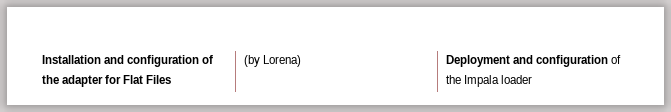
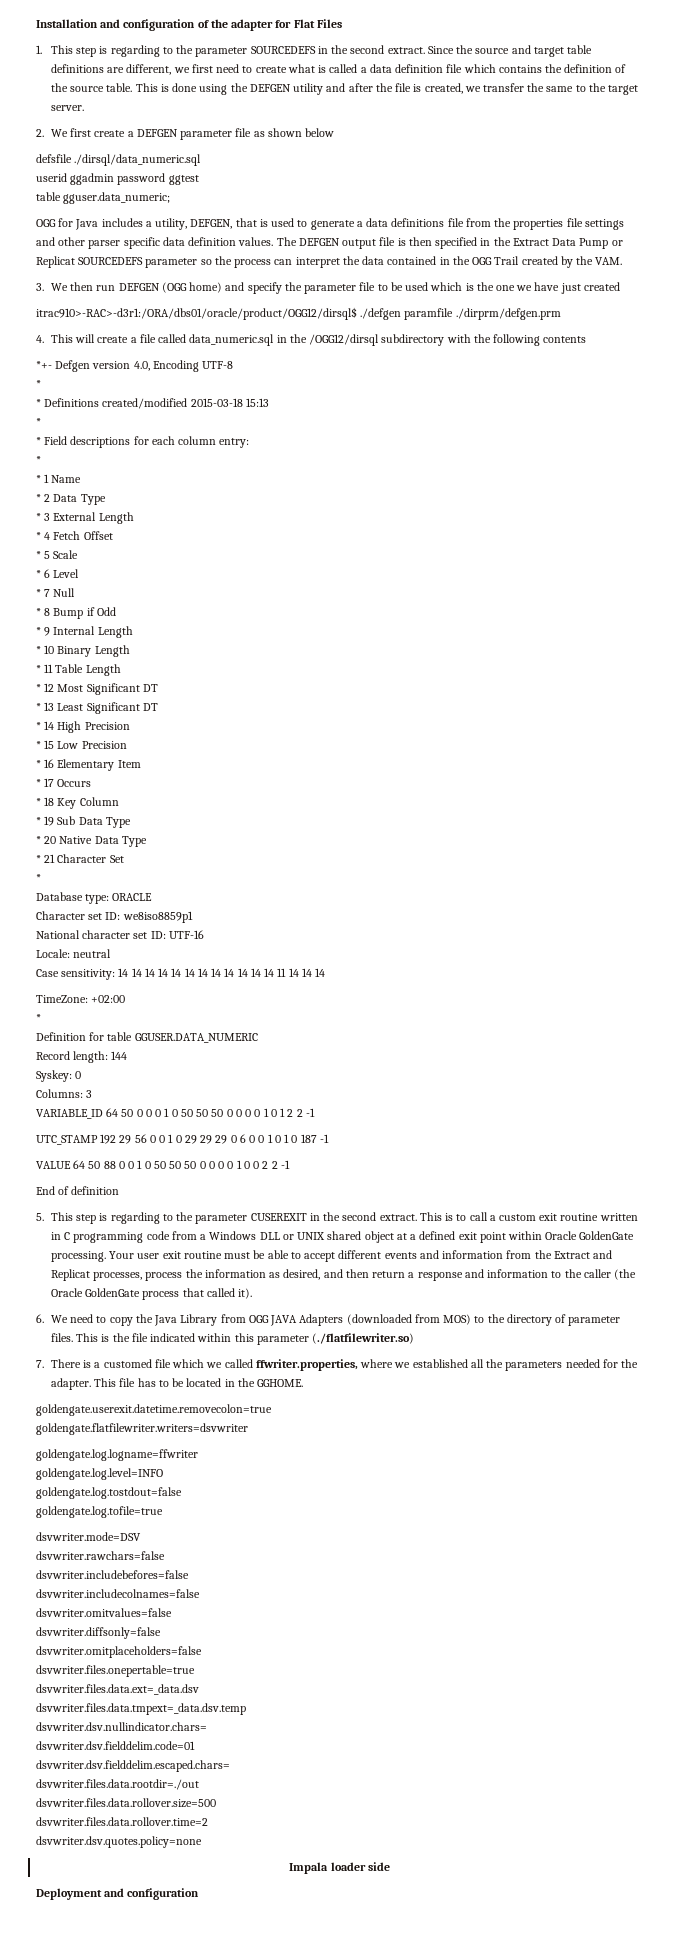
[244,55,302,67] (by Lorena) -> [36,45,592,57] [50,64,627,75] [50,83,639,95] [50,105,84,111] [36,128,335,140] [36,154,202,166] [36,173,199,185] [36,192,171,204] [36,218,624,230] [36,237,623,249] [36,256,623,268] [36,282,620,294] [36,307,561,320] [36,334,587,346] [36,360,234,372] [36,380,41,388] [36,398,269,409] [36,418,41,426] [36,436,250,448] [36,456,41,464] [36,474,82,483] [36,494,106,505] [36,512,134,524] [36,531,113,540] [36,550,79,559] [36,569,80,578] [36,588,76,597] [36,607,116,619] [36,626,133,638] [36,645,130,657] [36,664,121,676] [36,683,158,695] [36,702,158,714] [36,721,130,733] [36,740,127,749] [36,759,141,771] [36,778,92,787] [36,797,119,809] [36,816,131,828] [36,836,147,847] [36,854,124,863] [36,874,41,882] [36,892,153,904] [36,911,193,923] [36,930,204,939] [36,949,112,958] [36,968,326,980] [36,995,126,1003] [36,1014,41,1022] [36,1032,258,1043] [36,1051,128,1063] [36,1070,82,1082] [36,1089,93,1098] [36,1108,315,1119] [36,1134,329,1145] [36,1160,290,1169] [36,1186,120,1195] [36,1212,638,1224] [50,1231,635,1243] [50,1250,612,1262] [50,1269,636,1281] [50,1288,253,1300] [36,1314,621,1326] [50,1333,415,1345] [36,1359,638,1371] [50,1378,304,1390] [36,1404,272,1416] [36,1423,248,1435] [36,1449,198,1461] [36,1468,163,1480] [36,1487,182,1499] [36,1506,163,1518] [36,1532,141,1541] [36,1551,165,1560] [36,1570,189,1579] [36,1589,200,1598] [36,1608,172,1617] [36,1627,161,1639] [36,1646,202,1658] [36,1665,195,1677] [36,1684,199,1695] [36,1703,246,1715] [36,1722,207,1731] [36,1741,195,1750] [36,1760,230,1772] [36,1779,199,1790] [36,1798,216,1808] [36,1817,208,1826] [36,1836,202,1848] [289,1862,390,1874] 1. This step is regarding to the parameter SOURCEDEFS in the second extract. Since the source and target table definitions are different, we first need to create what is called a data definition file which contains the definition of the source table. This is done using the DEFGEN utility and after the file is created, we transfer the same to the target server. // 2. We first create a DEFGEN parameter file as shown below // defsfile ./dirsql/data_numeric.sql // userid ggadmin password ggtest // table gguser.data_numeric; // OGG for Java includes a utility, DEFGEN, that is used to generate a data definitions file from the properties file settings and other parser specific data definition values. The DEFGEN output file is then specified in the Extract Data Pump or Replicat SOURCEDEFS parameter so the process can interpret the data contained in the OGG Trail created by the VAM. // 3. We then run DEFGEN (OGG home) and specify the parameter file to be used which is the one we have just created // itrac910>-RAC>-d3r1:/ORA/dbs01/oracle/product/OGG12/dirsql$ ./defgen paramfile ./dirprm/defgen.prm // 4. This will create a file called data_numeric.sql in the /OGG12/dirsql subdirectory with the following contents // *+- Defgen version 4.0, Encoding UTF-8 // * // * Definitions created/modified 2015-03-18 15:13 // * // * Field descriptions for each column entry: // * // * 1 Name // * 2 Data Type // * 3 External Length // * 4 Fetch Offset // * 5 Scale // * 6 Level // * 7 Null // * 8 Bump if Odd // * 9 Internal Length // * 10 Binary Length // * 11 Table Length // * 12 Most Significant DT // * 13 Least Significant DT // * 14 High Precision // * 15 Low Precision // * 16 Elementary Item // * 17 Occurs // * 18 Key Column // * 19 Sub Data Type // * 20 Native Data Type // * 21 Character Set // * // Database type: ORACLE // Character set ID: we8iso8859p1 // National character set ID: UTF-16 // Locale: neutral // Case sensitivity: 14 14 14 14 14 14 14 14 14 14 14 14 11 14 14 14 // TimeZone: +02:00 // * // Definition for table GGUSER.DATA_NUMERIC // Record length: 144 // Syskey: 0 // Columns: 3 // VARIABLE_ID 64 50 0 0 0 1 0 50 50 50 0 0 0 0 1 0 1 2 2 -1 // UTC_STAMP 192 29 56 0 0 1 0 29 29 29 0 6 0 0 1 0 1 0 187 -1 // VALUE 64 50 88 0 0 1 0 50 50 50 0 0 0 0 1 0 0 2 2 -1 // End of definition // 5. This step is regarding to the parameter CUSEREXIT in the second extract. This is to call a custom exit routine written in C programming code from a Windows DLL or UNIX shared object at a defined exit point within Oracle GoldenGate processing. Your user exit routine must be able to accept different events and information from the Extract and Replicat processes, process the information as desired, and then return a response and information to the caller (the Oracle GoldenGate process that called it). // 6. We need to copy the Java Library from OGG JAVA Adapters (downloaded from MOS) to the directory of parameter files. This is the file indicated within this parameter (./flatfilewriter.so) // 7. There is a customed file which we called ffwriter.properties, where we established all the parameters needed for the adapter. This file has to be located in the GGHOME. // goldengate.userexit.datetime.removecolon=true // goldengate.flatfilewriter.writers=dsvwriter // goldengate.log.logname=ffwriter // goldengate.log.level=INFO // goldengate.log.tostdout=false // goldengate.log.tofile=true // dsvwriter.mode=DSV // dsvwriter.rawchars=false // dsvwriter.includebefores=false // dsvwriter.includecolnames=false // dsvwriter.omitvalues=false // dsvwriter.diffsonly=false // dsvwriter.omitplaceholders=false // dsvwriter.files.onepertable=true // dsvwriter.files.data.ext=_data.dsv // dsvwriter.files.data.tmpext=_data.dsv.temp // dsvwriter.dsv.nullindicator.chars= // dsvwriter.dsv.fielddelim.code=01 // dsvwriter.dsv.fielddelim.escaped.chars= // dsvwriter.files.data.rootdir=./out // dsvwriter.files.data.rollover.size=500 // dsvwriter.files.data.rollover.time=2 // dsvwriter.dsv.quotes.policy=none // Impala loader side
[611,55,622,64] [446,75,533,87] of the Impala loader -> (200, 1894) none

